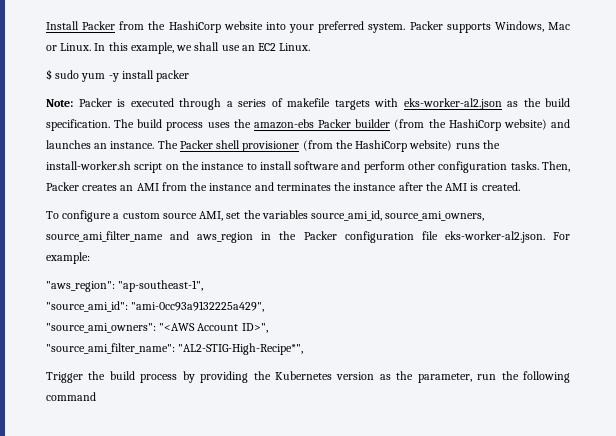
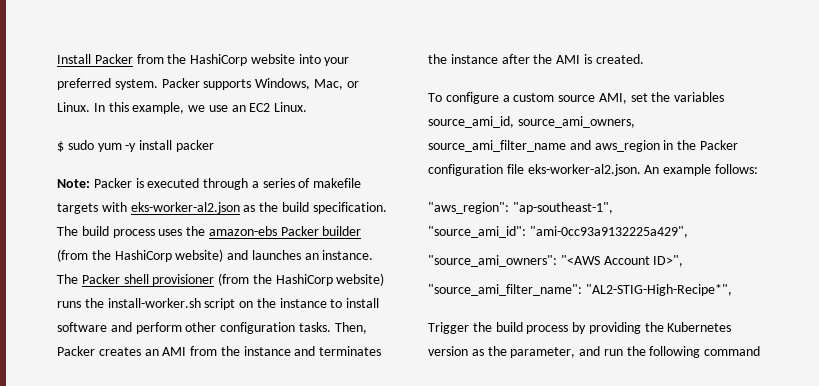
[547,22,570,30] Mac -> [313,79,343,90] Mac,
[194,42,220,51] shall -> (206, 108) none
[552,232,570,240] [46,252,90,264] For example: -> [644,164,758,176] An example follows:
(472, 378) none -> [579,346,601,356] and

